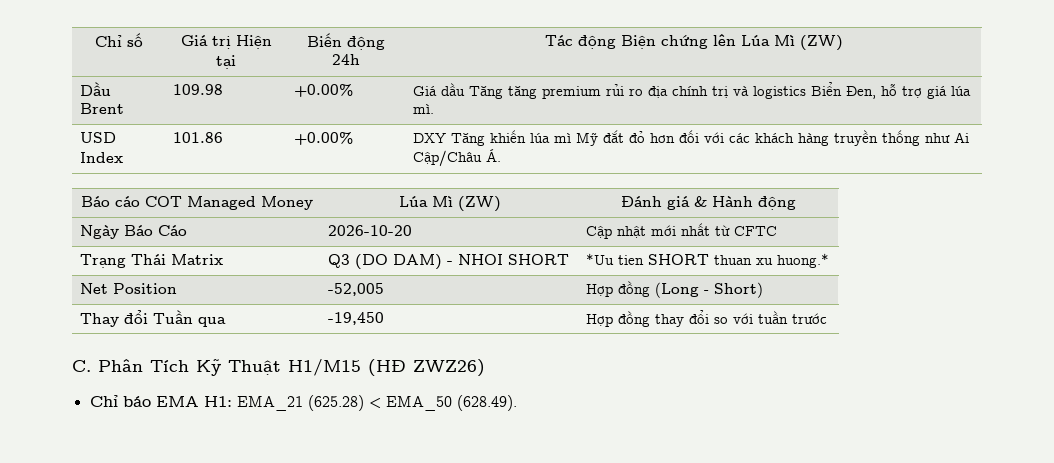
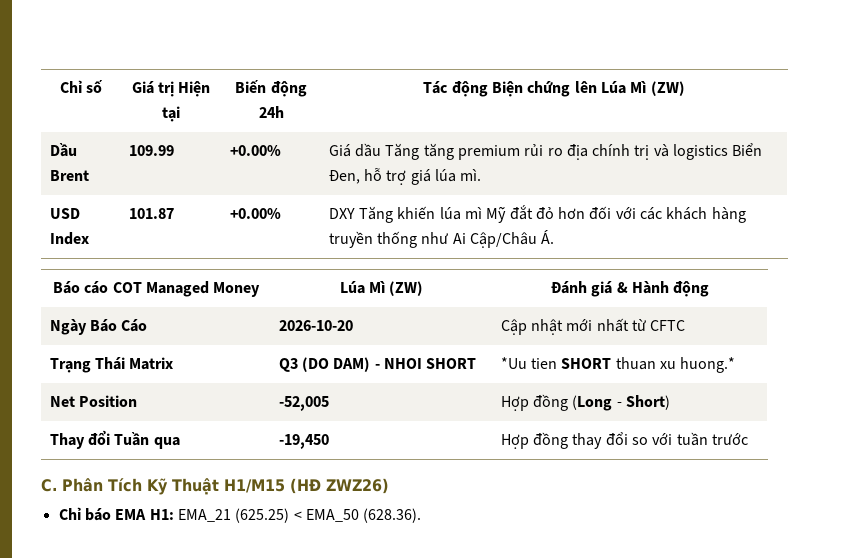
[172,84,223,95] 109.98 -> [128,145,174,156] 109.99
[172,132,223,143] 101.86 -> [128,208,174,219] 101.87
[307,395,364,411] (625.28) -> [235,508,290,523] (625.25)
[456,395,517,411] (628.49). -> [363,508,422,523] (628.36).

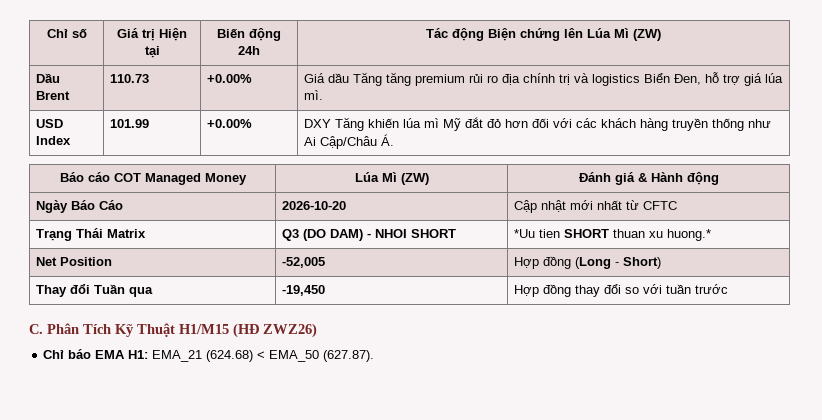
[128,145,174,156] 109.99 -> [110,74,150,83] 110.73
[128,208,174,219] 101.87 -> [110,119,150,128] 101.99
[235,508,290,523] (625.25) -> [206,350,254,362] (624.68)
[363,508,422,523] (628.36). -> [323,350,375,362] (627.87).

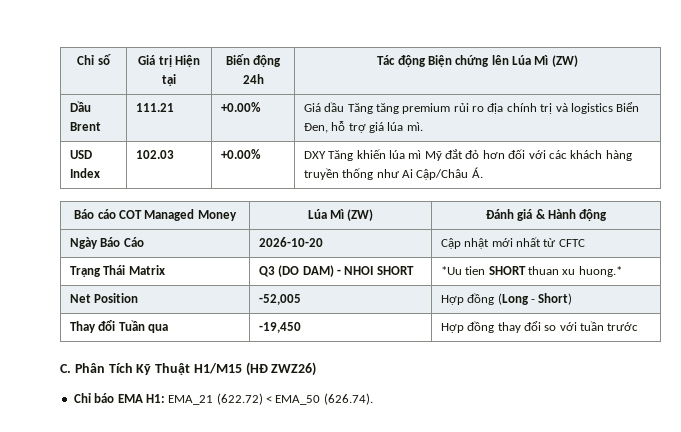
[110,74,150,83] 110.73 -> [135,103,174,112] 111.21
[110,119,150,128] 101.99 -> [135,150,174,159] 102.03
[206,350,254,362] (624.68) -> [216,393,263,405] (622.72)
[323,350,375,362] (627.87). -> [323,393,373,405] (626.74).

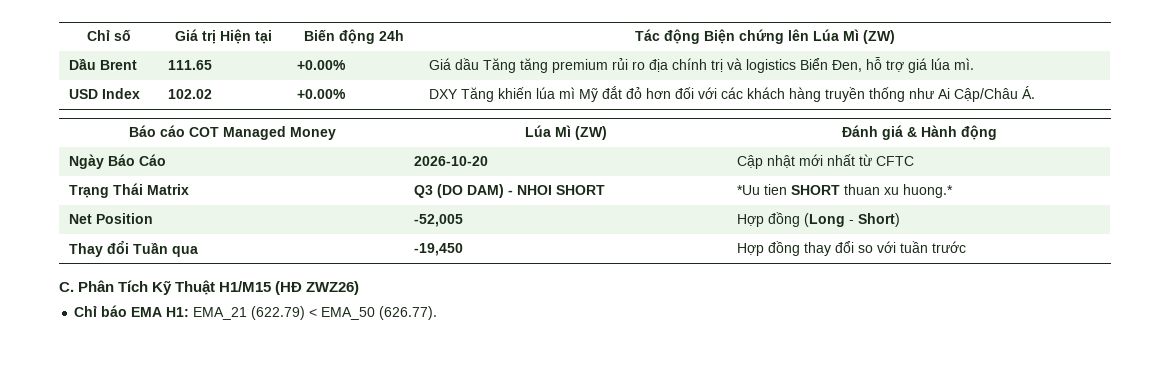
[135,103,174,112] 111.21 -> [167,60,212,70] 111.65
[135,150,174,159] 102.03 -> [167,89,212,99] 102.02
[216,393,263,405] (622.72) -> [251,306,306,320] (622.79)
[323,393,373,405] (626.74). -> [379,306,438,320] (626.77).

